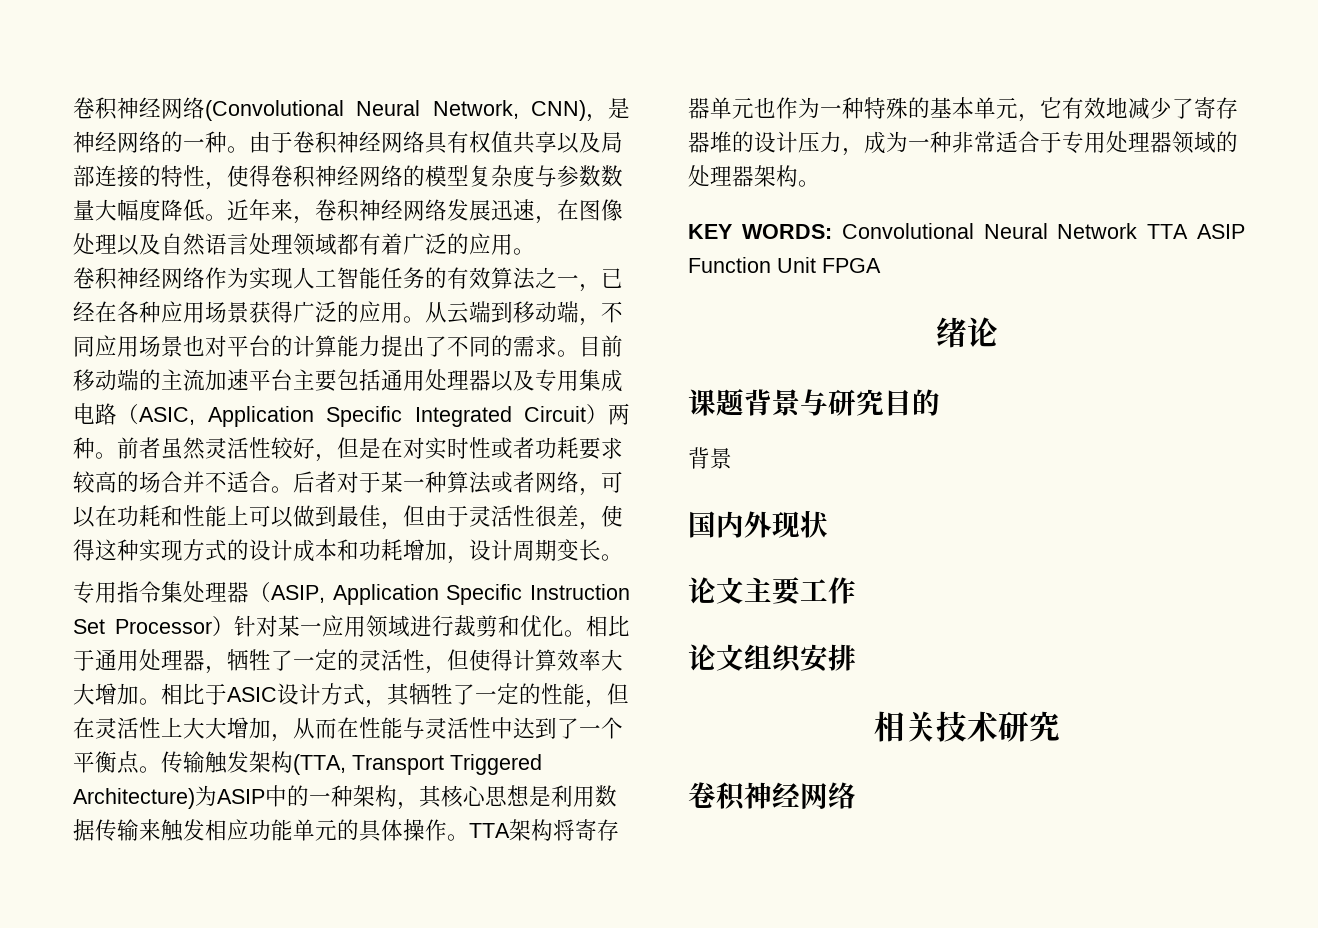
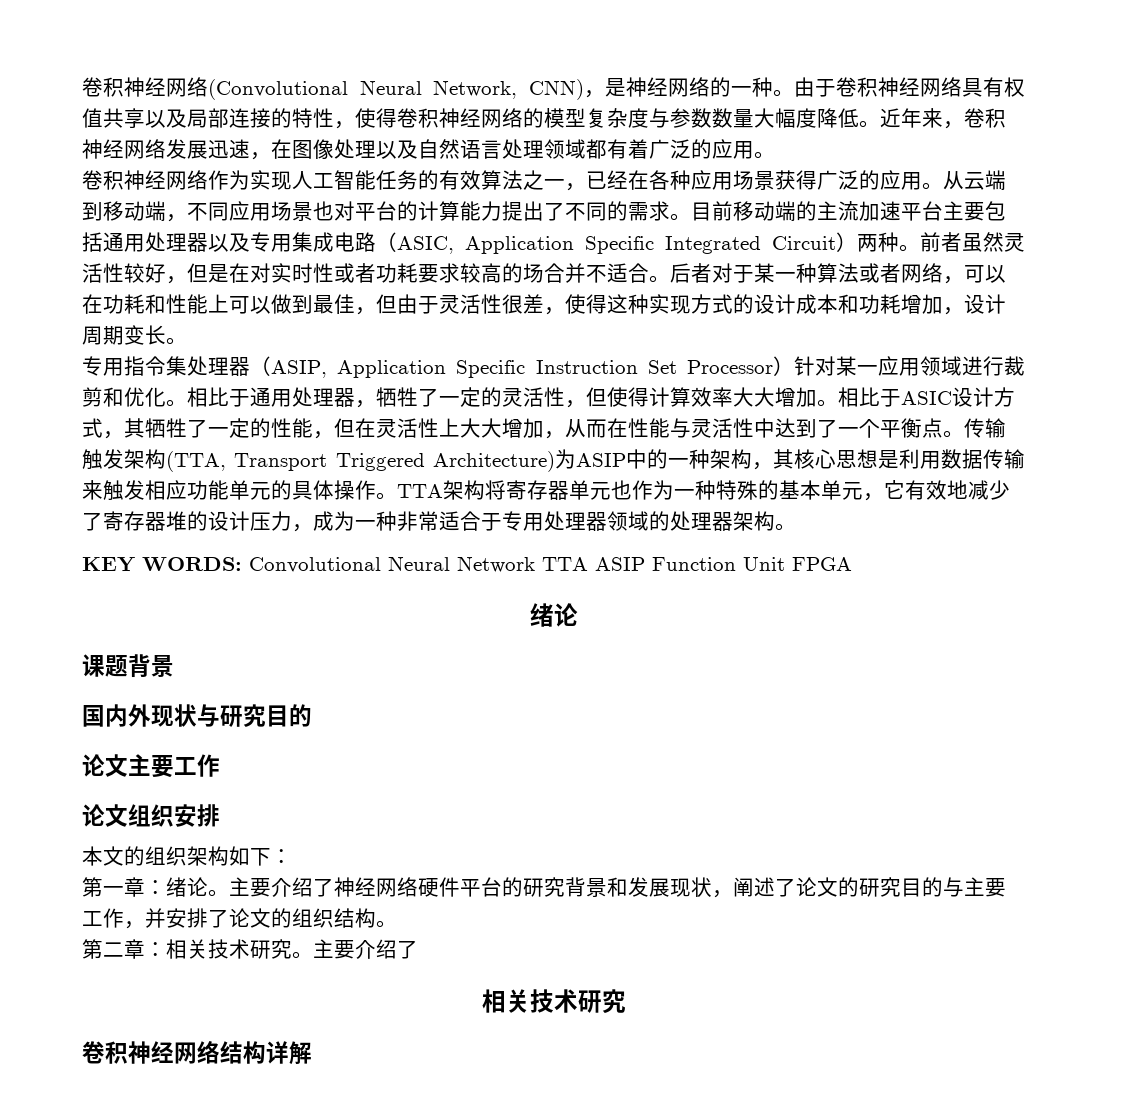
[800,389,940,416] [688,447,732,469] 与研究目的 // 背景 -> (174, 666) none
(828, 524) none -> [197,704,312,727] 与研究目的
(856, 657) none -> [82,846,292,866] [82,877,1006,898] [82,908,397,929] [82,939,418,959] // 本文的组织架构如下： // 第一章：绪论。主要介绍了神经网络硬件平台的研究背景和发展现状，阐述了论文的研究目的与主要工作，并安排了论文的组织结构。 // 第二章：相关技术研究。主要介绍了
(856, 795) none -> [220,1041,312,1065] 结构详解

